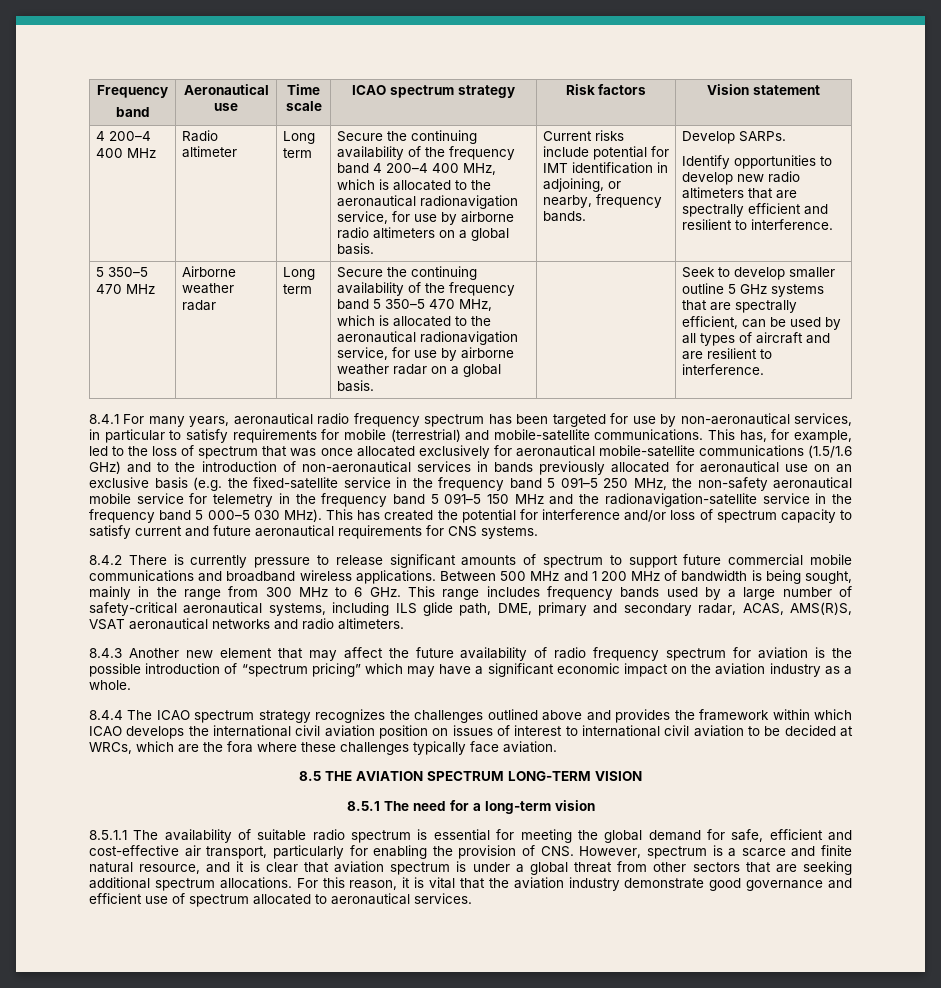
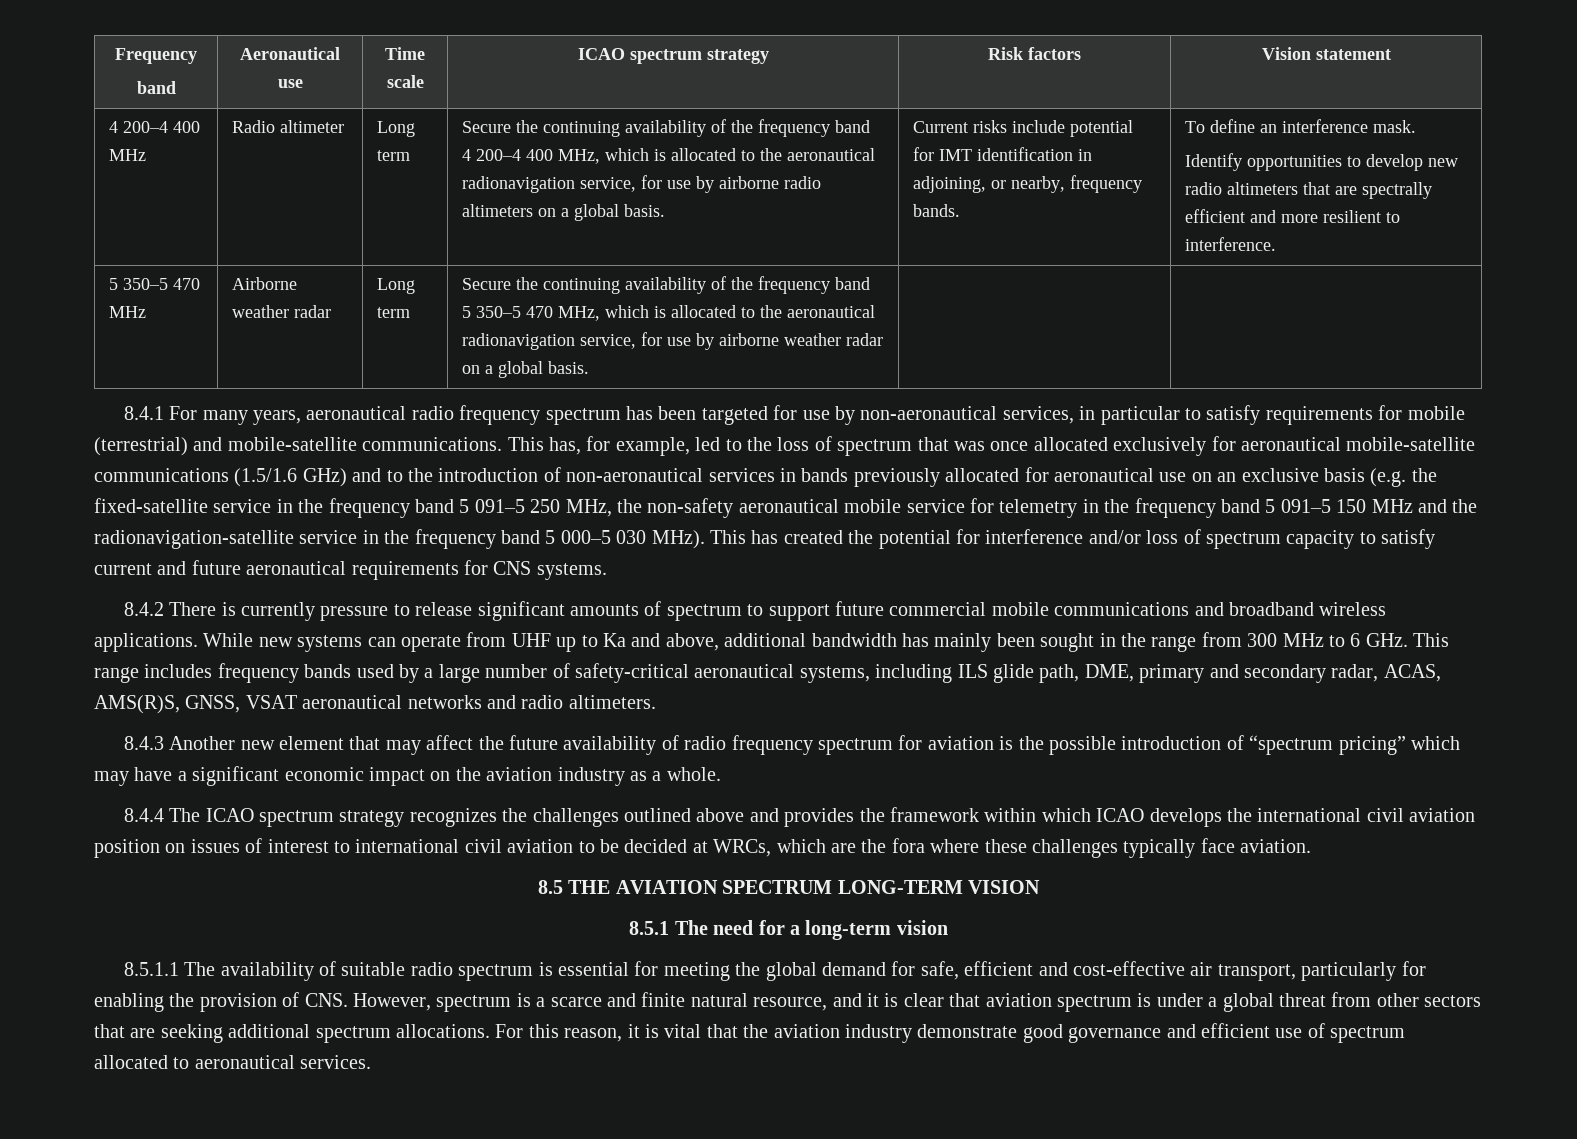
[681,131,786,144] Develop SARPs. -> [1185,119,1417,133] To define an interference mask.
(828, 209) none -> [1281,214,1319,223] more
[681,267,835,280] [681,283,824,297] [681,300,797,313] [681,316,841,330] [681,332,830,346] [681,348,772,360] [681,364,764,375] Seek to develop smaller outline 5 GHz systems that are spectrally efficient, can be used by all types of aircraft and are resilient to interference. -> (590, 367) none
[439,570,852,584] [89,586,131,600] Between 500 MHz and 1 200 MHz of bandwidth is being sought, mainly -> [203,632,1095,652] While new systems can operate from UHF up to Ka and above, additional bandwidth has mainly been sought
(852, 608) none -> [185,695,241,713] GNSS,

